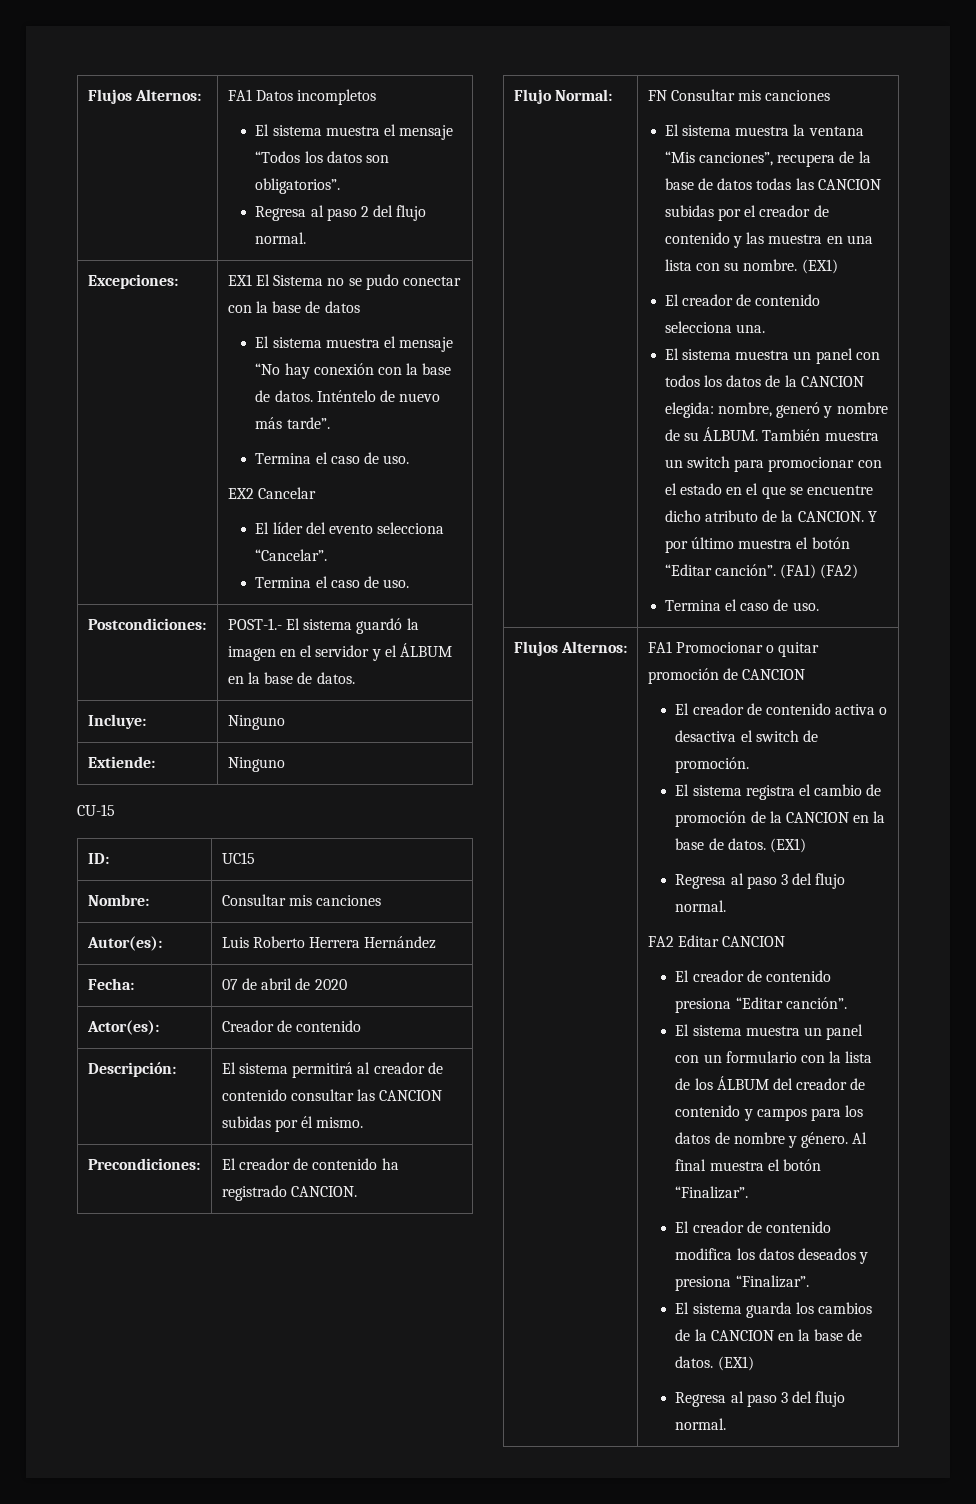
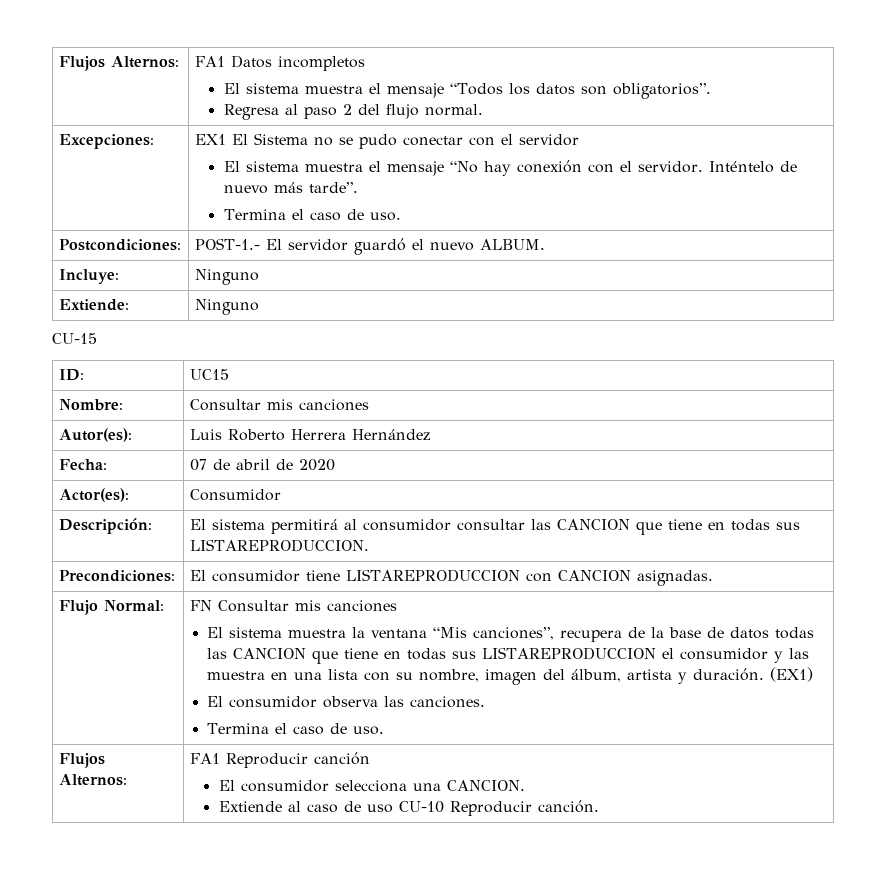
[255,301,360,313] la base de datos -> [500,134,579,146] el servidor
[406,363,452,375] [255,390,313,402] la base de datos. -> [619,161,703,173] el servidor.
[227,487,316,499] [255,522,445,534] [255,549,328,561] [255,576,410,588] [87,618,206,630] [227,618,419,634] [227,643,452,661] [227,672,355,684] // EX2 Cancelar // El líder del evento selecciona “Cancelar”. // Termina el caso de uso. // Postcondiciones: | POST-1.- El sistema guardó la imagen en el servidor y el ÁLBUM en la base de datos. -> [58,239,181,251] [194,238,545,255] // Postcondiciones: | POST-1.- El servidor guardó el nuevo ALBUM.
[221,1020,362,1032] Creador de contenido -> [189,489,281,501] Consumidor
[373,1062,443,1074] [221,1089,443,1101] [221,1116,364,1132] [87,1158,200,1170] [221,1158,399,1170] [221,1185,357,1201] creador de contenido consultar las CANCION subidas por él mismo. // Precondiciones: | El creador de contenido ha registrado CANCION. -> [362,519,800,535] [189,539,369,552] [58,570,175,582] [189,569,713,586] consumidor consultar las CANCION que tiene en todas sus LISTAREPRODUCCION. // Precondiciones: | El consumidor tiene LISTAREPRODUCCION con CANCION asignadas.
[664,205,829,221] [664,232,730,244] subidas por el creador de contenido -> [312,647,769,664] que tiene en todas sus LISTAREPRODUCCION el consumidor
[743,259,838,274] [664,294,821,306] [664,321,766,333] [664,348,880,364] [664,375,864,387] [664,402,888,418] [664,427,879,441] [664,456,882,472] [664,483,873,499] [664,510,877,522] [664,537,850,553] [664,564,859,579] nombre. (EX1) // El creador de contenido selecciona una. // El sistema muestra un panel con todos los datos de la CANCION elegida: nombre, generó y nombre de su ÁLBUM. También muestra un switch para promocionar con el estado en el que se encuentre dicho atributo de la CANCION. Y por último muestra el botón “Editar canción”. (FA1) (FA2) -> [419,667,814,685] [207,696,486,708] nombre, imagen del álbum, artista y duración. (EX1) // El consumidor observa las canciones.
[675,642,820,657] [647,668,806,684] [675,703,888,715] [675,730,818,742] [675,757,750,773] [675,784,882,800] [675,811,886,827] [675,838,806,853] [675,873,846,889] [675,900,727,912] [647,935,786,947] [675,970,831,982] [675,997,847,1013] [675,1024,864,1040] [675,1051,873,1063] [675,1076,866,1090] [675,1105,864,1121] [675,1132,868,1148] [675,1159,821,1171] [675,1186,749,1199] [675,1221,831,1233] [675,1248,869,1264] [675,1275,809,1291] [675,1302,873,1318] [675,1329,863,1341] [675,1356,754,1371] [675,1391,846,1407] [675,1418,727,1430] Promocionar o quitar promoción de CANCION // El creador de contenido activa o desactiva el switch de promoción. // El sistema registra el cambio de promoción de la CANCION en la base de datos. (EX1) // Regresa al paso 3 del flujo normal. // FA2 Editar CANCION // El creador de contenido presiona “Editar canción”. // El sistema muestra un panel con un formulario con la lista de los ÁLBUM del creador de contenido y campos para los datos de nombre y género. Al final muestra el botón “Finalizar”. // El creador de contenido modifica los datos deseados y presiona “Finalizar”. // El sistema guarda los cambios de la CANCION en la base de datos. (EX1) // Regresa al paso 3 del flujo normal. -> [225,752,370,768] [218,780,525,792] [218,800,599,816] Reproducir canción // El consumidor selecciona una CANCION. // Extiende al caso de uso CU-10 Reproducir canción.

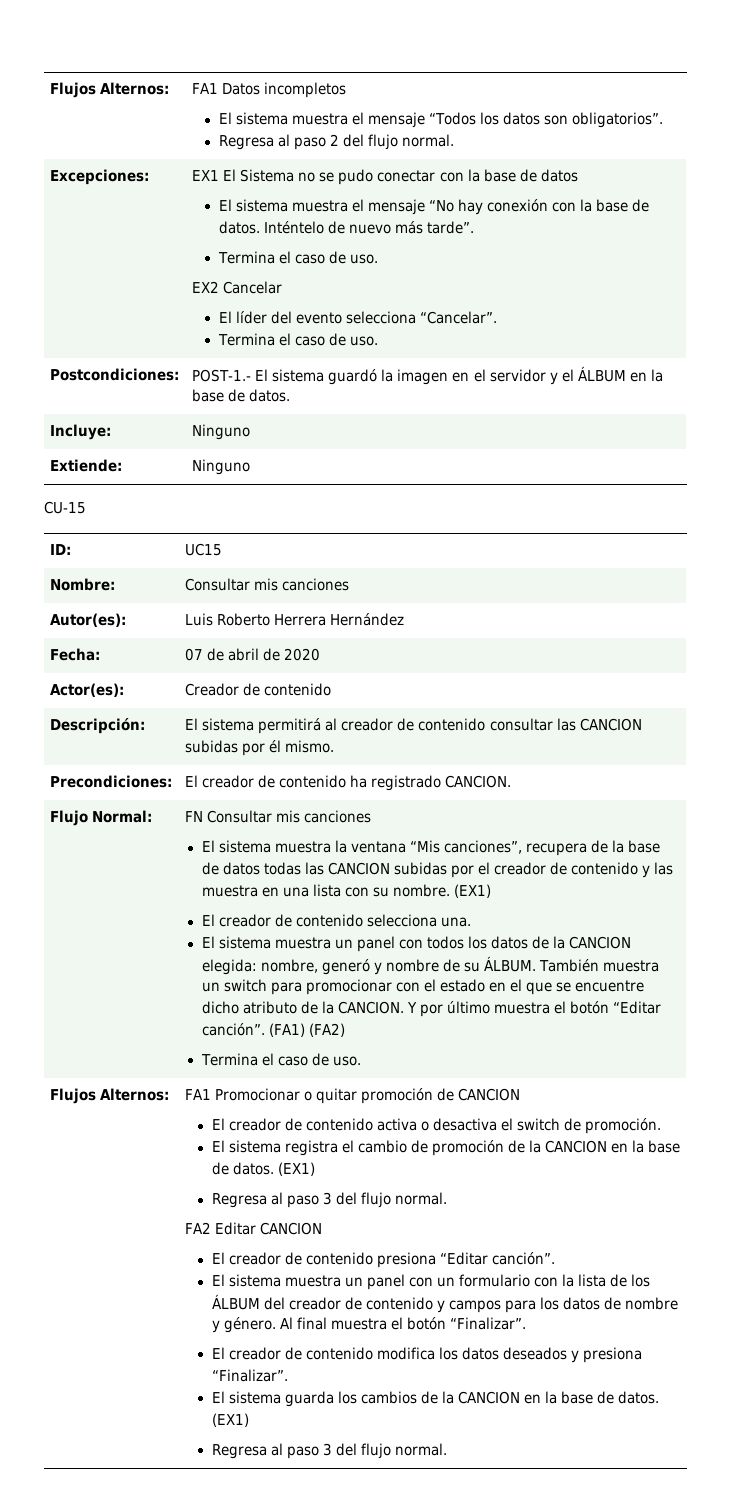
[500,134,579,146] el servidor -> [467,169,578,182] la base de datos
[619,161,703,173] el servidor. -> [580,199,650,212] [218,221,260,234] la base de datos.
[58,239,181,251] [194,238,545,255] // Postcondiciones: | POST-1.- El servidor guardó el nuevo ALBUM. -> [192,281,283,294] [218,311,497,324] [217,333,378,346] [50,368,180,381] [192,366,663,385] [192,389,291,402] // EX2 Cancelar // El líder del evento selecciona “Cancelar”. // Termina el caso de uso. // Postcondiciones: | POST-1.- El sistema guardó la imagen en el servidor y el ÁLBUM en la base de datos.
[189,489,281,501] Consumidor -> [185,683,332,696] Creador de contenido
[362,519,800,535] [189,539,369,552] [58,570,175,582] [189,569,713,586] consumidor consultar las CANCION que tiene en todas sus LISTAREPRODUCCION. // Precondiciones: | El consumidor tiene LISTAREPRODUCCION con CANCION asignadas. -> [341,718,642,731] [185,740,335,756] [50,775,173,788] [185,775,512,791] creador de contenido consultar las CANCION subidas por él mismo. // Precondiciones: | El creador de contenido ha registrado CANCION.
[312,647,769,664] que tiene en todas sus LISTAREPRODUCCION el consumidor -> [393,862,639,878] subidas por el creador de contenido
[419,667,814,685] [207,696,486,708] nombre, imagen del álbum, artista y duración. (EX1) // El consumidor observa las canciones. -> [392,884,492,898] [201,914,471,927] [201,936,632,952] [201,956,660,975] [201,979,645,995] [201,1001,662,1017] [201,1023,345,1037] nombre. (EX1) // El creador de contenido selecciona una. // El sistema muestra un panel con todos los datos de la CANCION elegida: nombre, generó y nombre de su ÁLBUM. También muestra un switch para promocionar con el estado en el que se encuentre dicho atributo de la CANCION. Y por último muestra el botón “Editar canción”. (FA1) (FA2)
[225,752,370,768] [218,780,525,792] [218,800,599,816] Reproducir canción // El consumidor selecciona una CANCION. // Extiende al caso de uso CU-10 Reproducir canción. -> [215,1088,521,1104] [211,1118,662,1134] [211,1140,681,1156] [211,1162,315,1176] [211,1192,447,1208] [185,1222,323,1235] [211,1252,555,1268] [211,1274,651,1290] [211,1294,679,1313] [211,1317,526,1333] [211,1347,643,1363] [211,1369,288,1382] [211,1391,660,1407] [211,1413,249,1427] [211,1443,447,1459] Promocionar o quitar promoción de CANCION // El creador de contenido activa o desactiva el switch de promoción. // El sistema registra el cambio de promoción de la CANCION en la base de datos. (EX1) // Regresa al paso 3 del flujo normal. // FA2 Editar CANCION // El creador de contenido presiona “Editar canción”. // El sistema muestra un panel con un formulario con la lista de los ÁLBUM del creador de contenido y campos para los datos de nombre y género. Al final muestra el botón “Finalizar”. // El creador de contenido modifica los datos deseados y presiona “Finalizar”. // El sistema guarda los cambios de la CANCION en la base de datos. (EX1) // Regresa al paso 3 del flujo normal.

